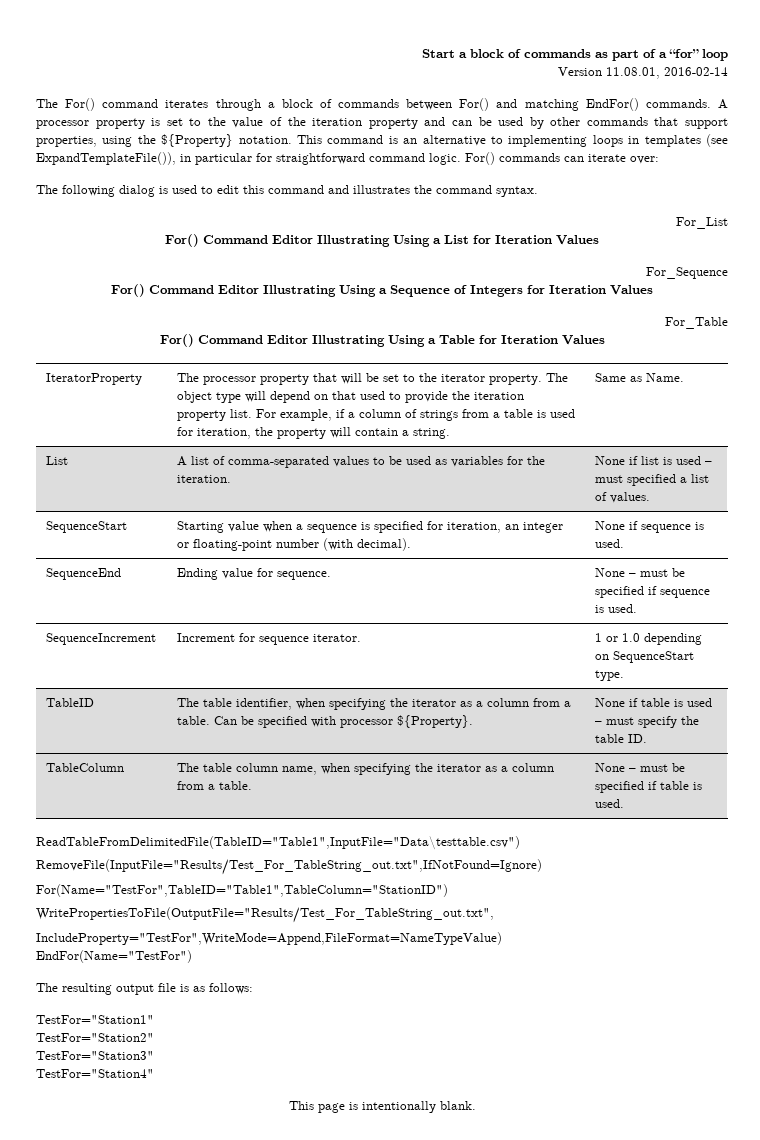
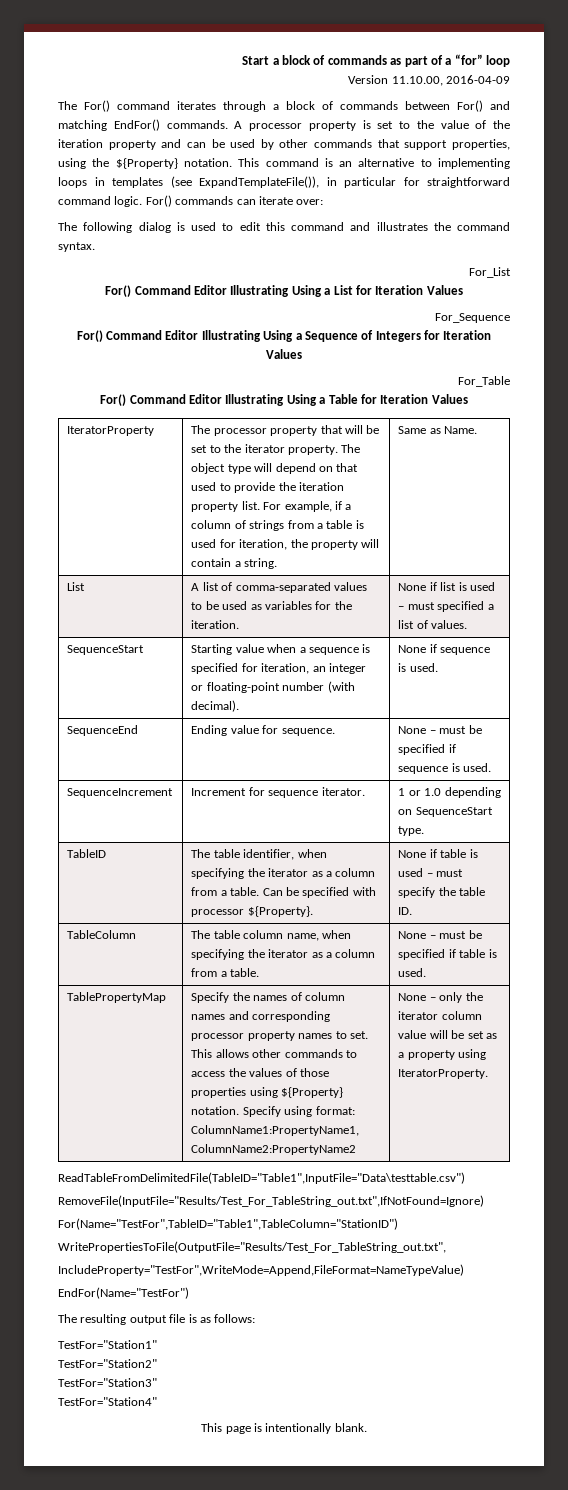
[606,67,728,79] 11.08.01, 2016-02-14 -> [391,75,510,86] 11.10.00, 2016-04-09
(625, 803) none -> [67,992,167,1003] [191,992,345,1003] [191,1011,331,1022] [191,1031,368,1041] [191,1049,357,1058] [191,1068,329,1077] [191,1087,344,1098] [191,1106,355,1117] [191,1125,360,1136] [191,1144,357,1155] [398,992,483,1003] [398,1011,482,1020] [398,1030,497,1039] [398,1049,487,1060] [398,1069,489,1079] // TablePropertyMap | Specify the names of column names and corresponding processor property names to set. This allows other commands to access the values of those properties using ${Property} notation. Specify using format: ColumnName1:PropertyName1, ColumnName2:PropertyName2 | None – only the iterator column value will be set as a property using IteratorProperty.

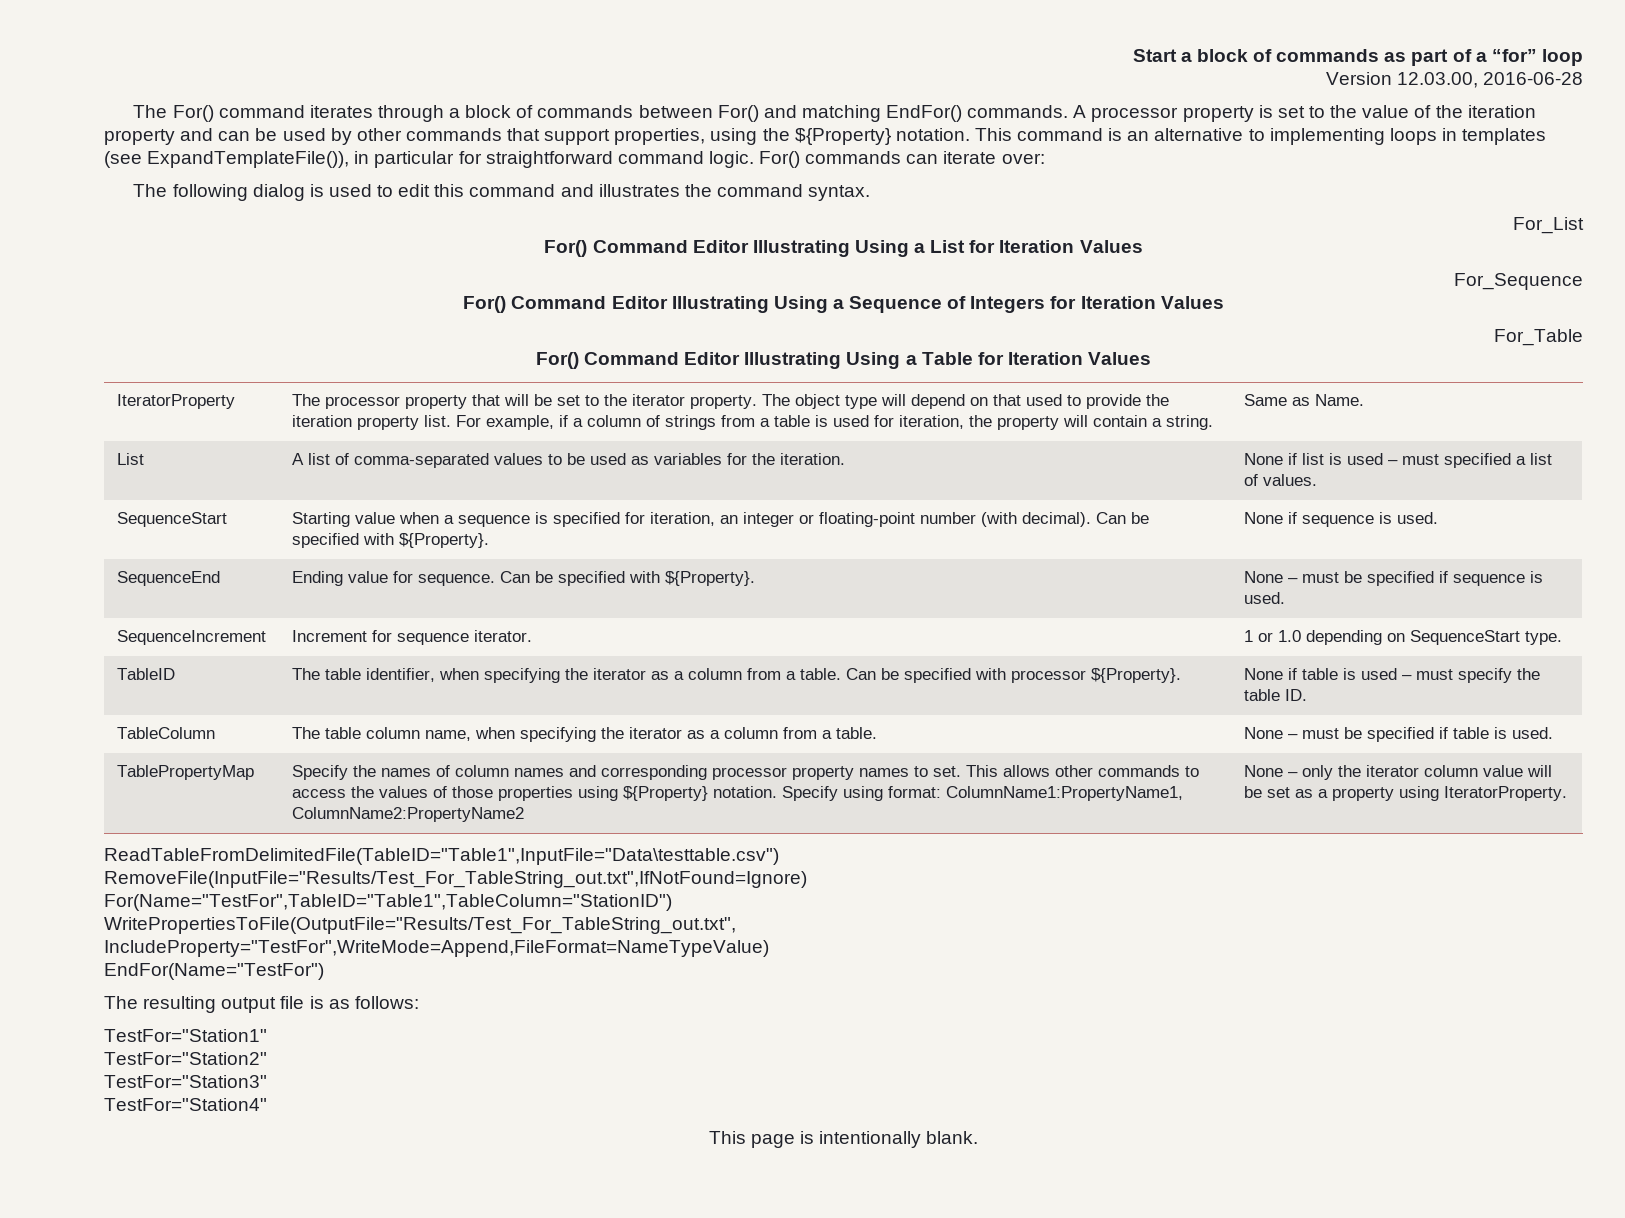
[391,75,510,86] 11.10.00, 2016-04-09 -> [1396,72,1584,88] 12.03.00, 2016-06-28
(240, 706) none -> [1095,512,1149,524] [291,533,489,548] Can be specified with ${Property}.
(335, 732) none -> [499,571,755,586] Can be specified with ${Property}.

